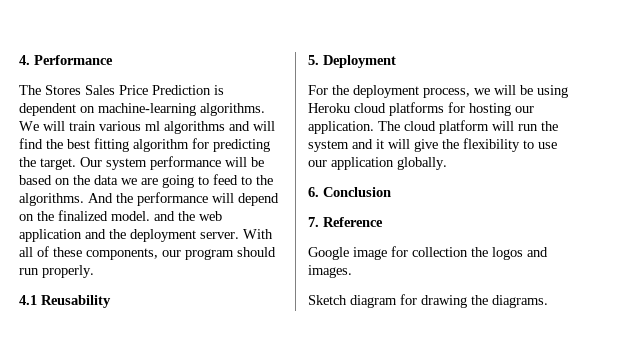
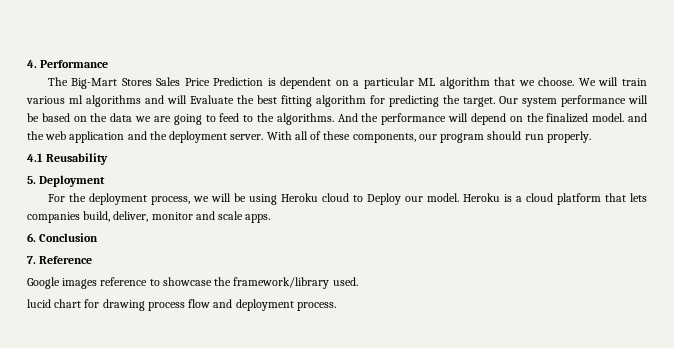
(41, 90) none -> [71,78,118,89] Big-Mart
[98,103,265,116] machine-learning algorithms. -> [353,77,575,89] a particular ML algorithm that we choose.
[19,138,43,149] find -> [190,95,234,104] Evaluate
[389,102,534,116] [308,120,558,134] [308,138,557,152] [308,157,447,170] platforms for hosting our application. The cloud platform will run the system and it will give the flexibility to use our application globally. -> [352,193,647,205] [27,211,271,223] to Deploy our model. Heroku is a cloud platform that lets companies build, deliver, monitor and scale apps.
[353,246,548,260] [308,265,352,278] [308,294,548,308] image for collection the logos and images. // Sketch diagram for drawing the diagrams. -> [62,277,358,289] [27,299,336,311] images reference to showcase the framework/library used. // lucid chart for drawing process flow and deployment process.

